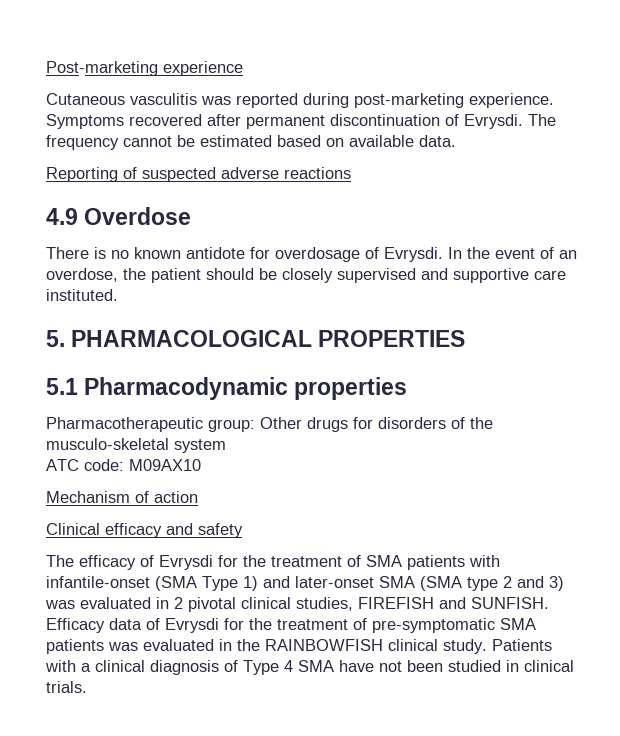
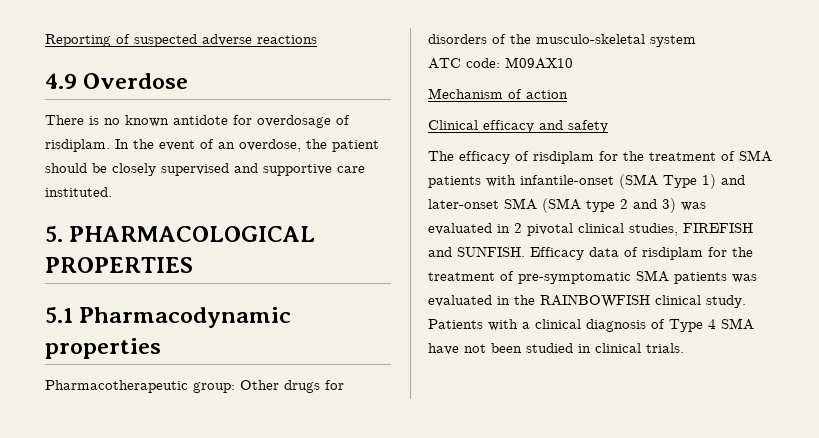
[46,61,243,76] [46,93,554,108] [46,114,556,129] [46,135,456,150] Post‑marketing experience // Cutaneous vasculitis was reported during post‑marketing experience. Symptoms recovered after permanent discontinuation of Evrysdi. The frequency cannot be estimated based on available data. // -> (45, 40) none
[384,247,443,262] Evrysdi. -> [45,139,110,152] risdiplam.
[159,555,213,570] Evrysdi -> [533,151,594,164] risdiplam
[165,618,219,633] Evrysdi -> [642,247,703,260] risdiplam

